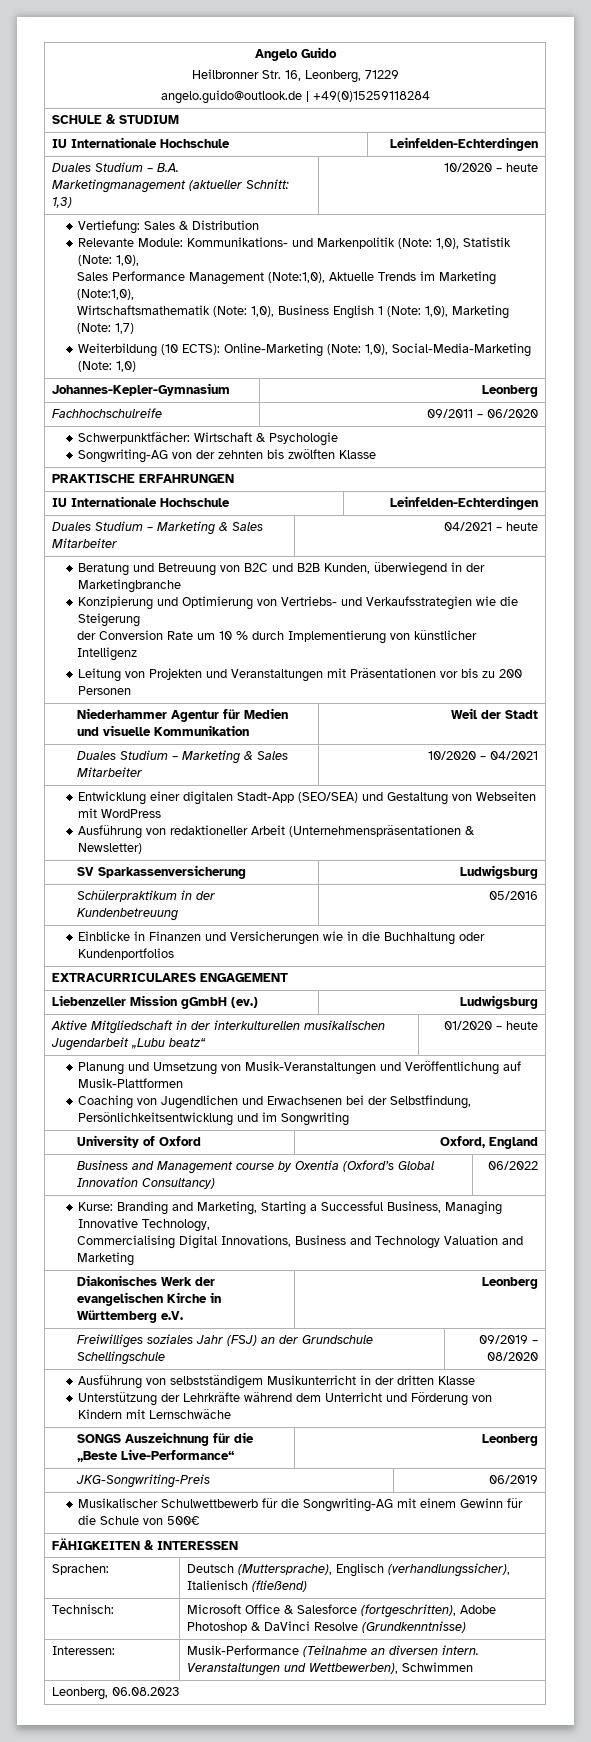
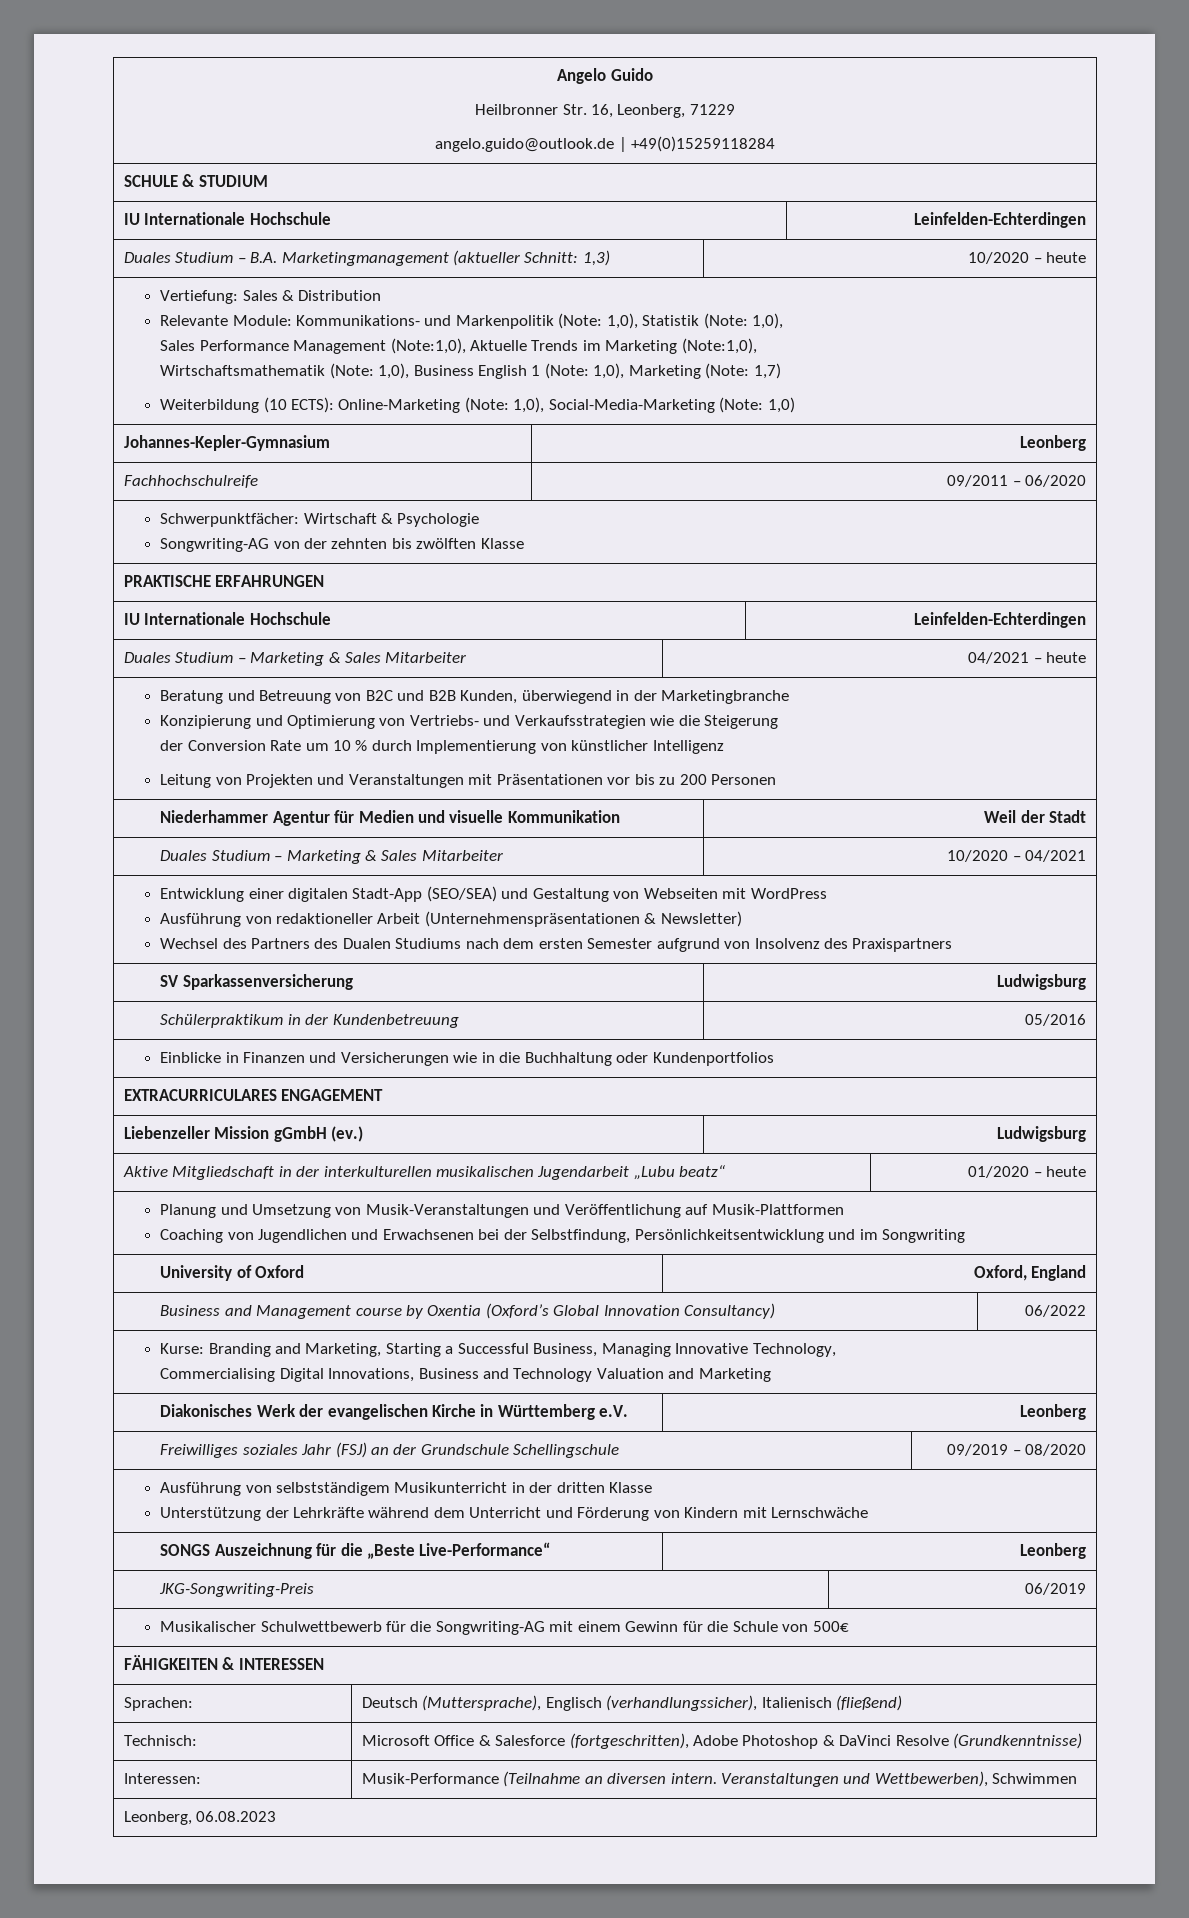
(143, 848) none -> [160,938,953,952] // Wechsel des Partners des Dualen Studiums nach dem ersten Semester aufgrund von Insolvenz des Praxispartners

